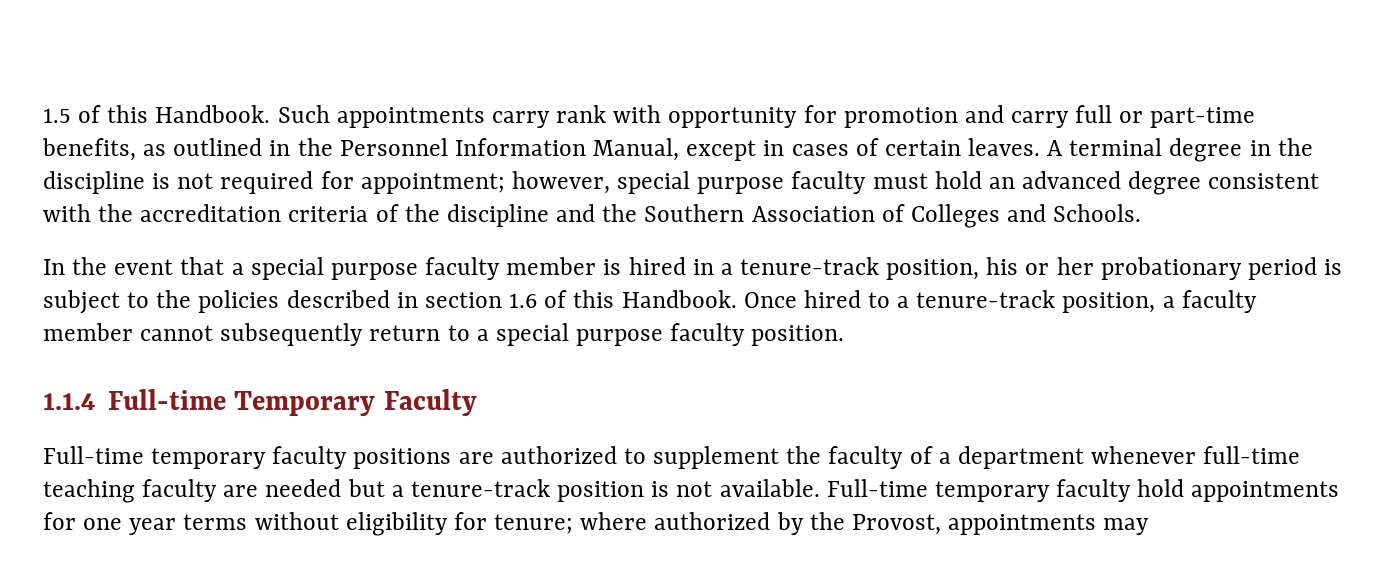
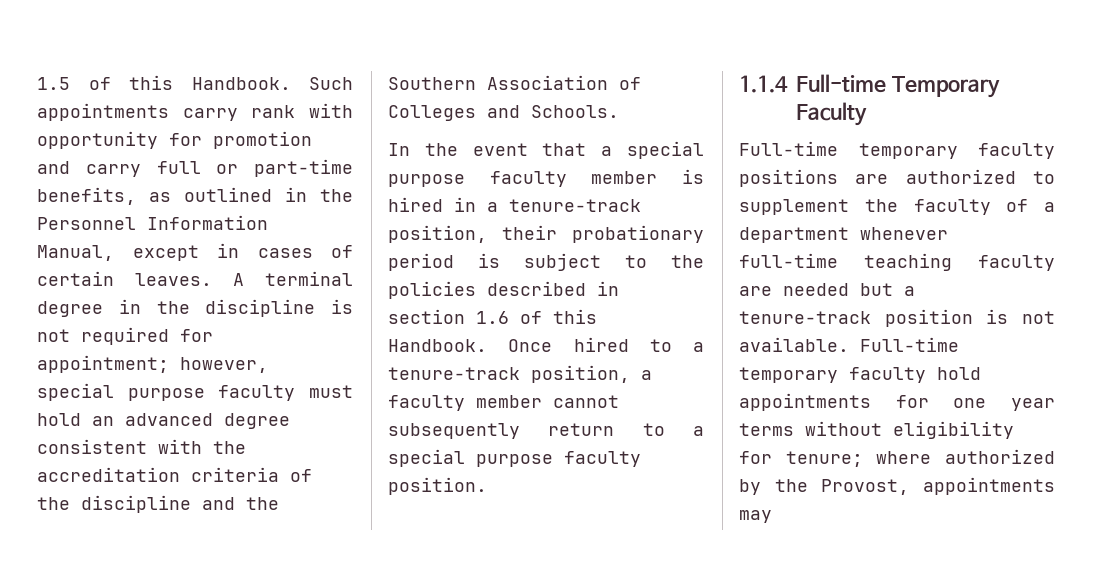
[986,257,1094,275] his or her -> [502,225,557,240] their

